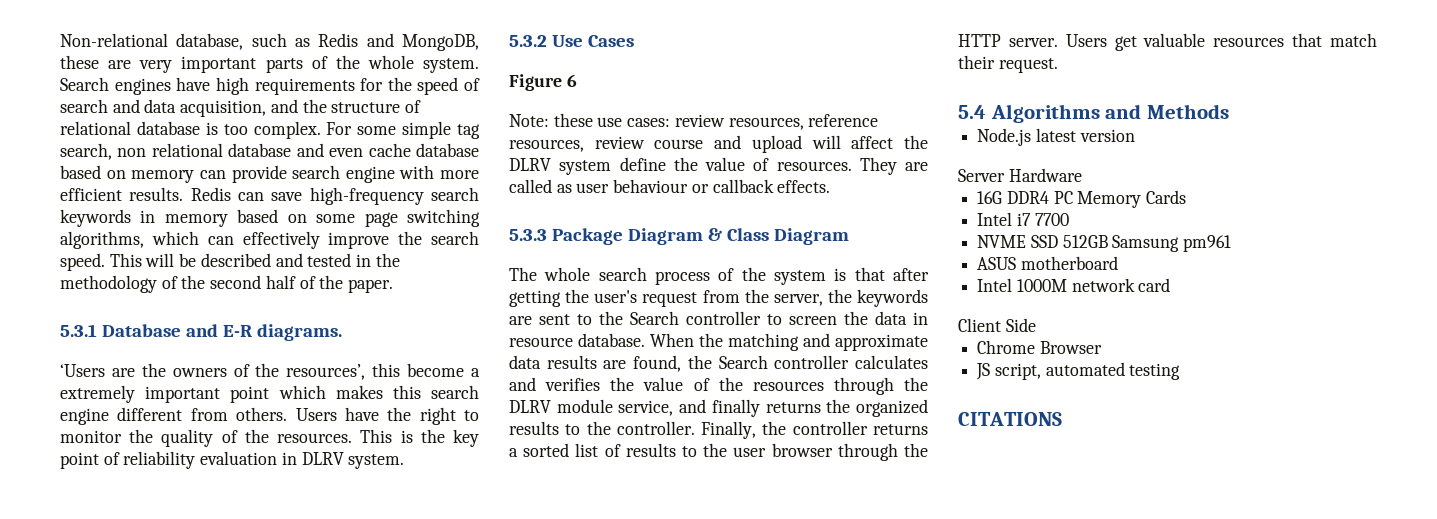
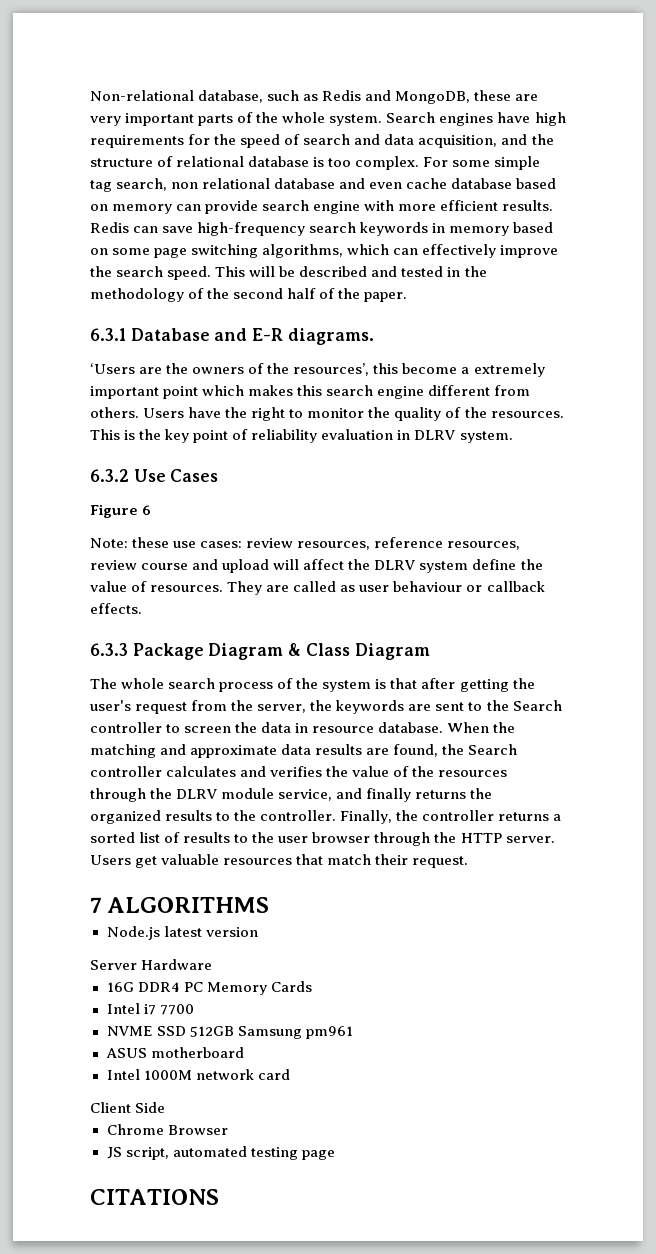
[60,324,97,337] 5.3.1 -> [90,328,126,341] 6.3.1
[509,35,547,47] 5.3.2 -> [90,469,129,482] 6.3.2
[509,229,547,241] 5.3.3 -> [90,643,128,656] 6.3.3
[958,104,1229,123] 5.4 Algorithms and Methods -> [90,897,270,913] 7 ALGORITHMS
(1181, 371) none -> [301,1150,335,1160] page

